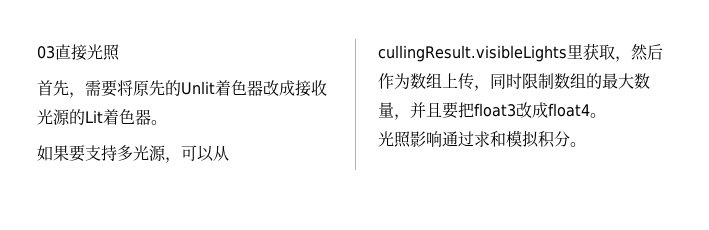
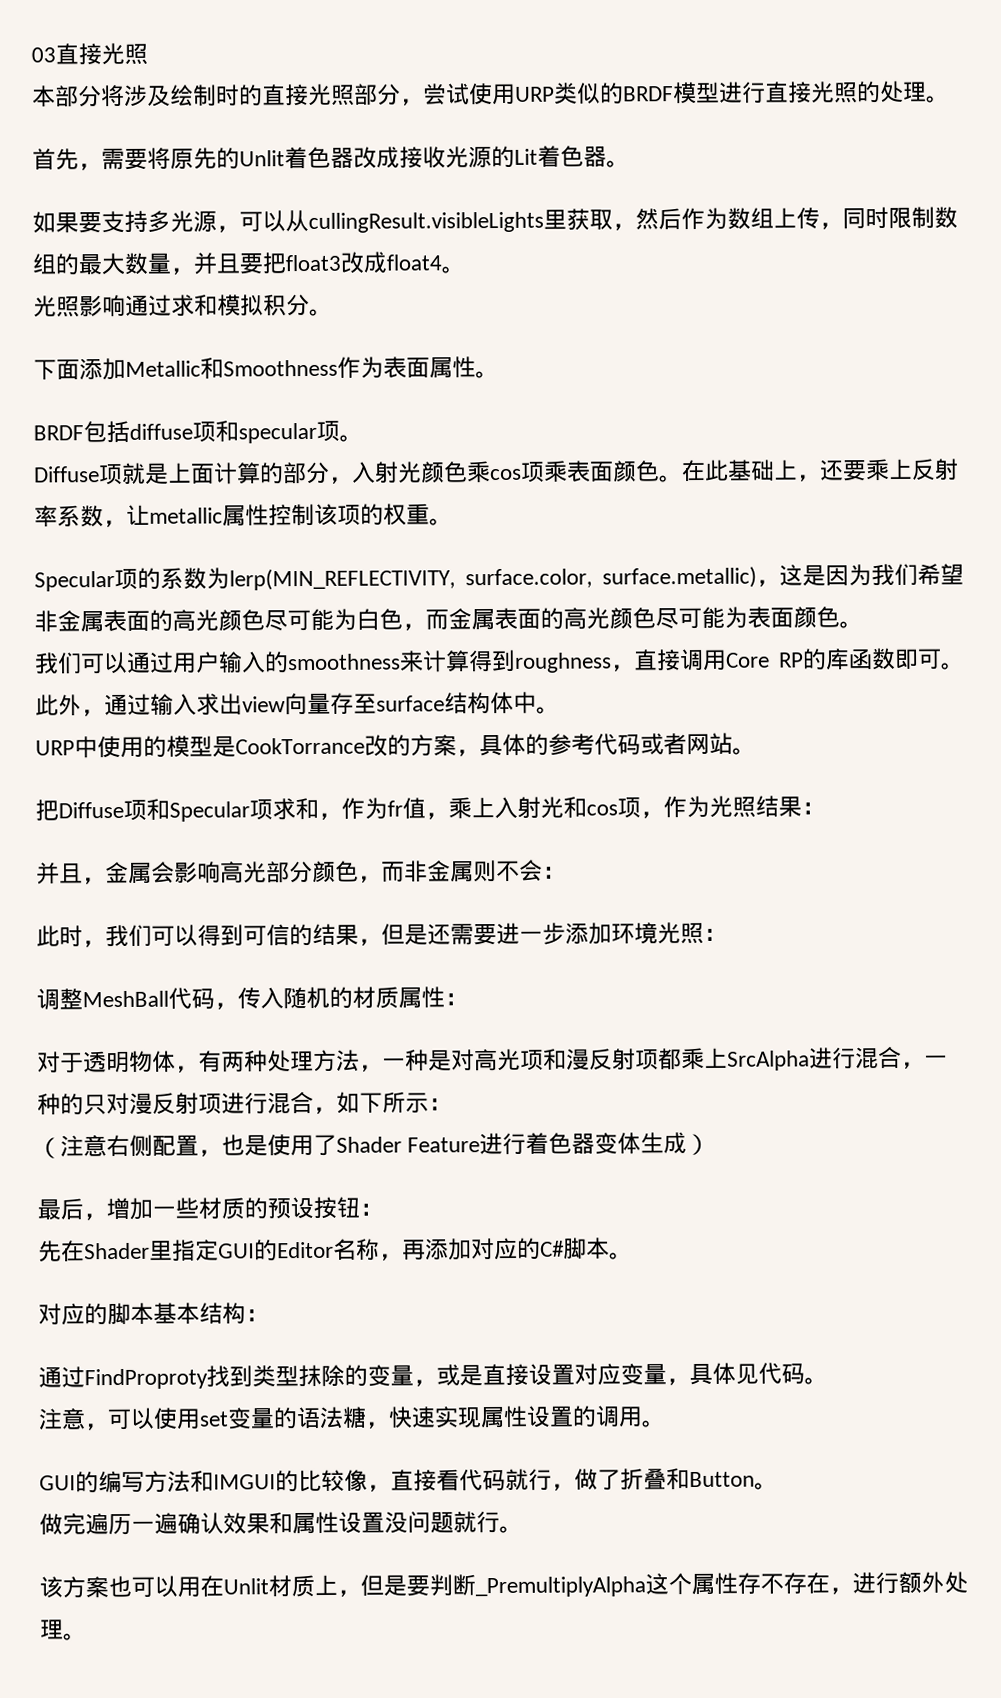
(120, 52) none -> [31,80,950,108] // 本部分将涉及绘制时的直接光照部分，尝试使用URP类似的BRDF模型进行直接光照的处理。
(586, 144) none -> [33,356,499,381] [33,420,363,444] [33,458,959,486] [34,503,453,528] [34,563,964,592] [34,606,863,633] [34,647,965,675] [35,691,560,717] [35,732,756,759] [35,795,825,822] [36,859,566,885] [36,922,727,948] [36,986,468,1011] [37,1046,948,1074] [37,1091,452,1116] [37,1132,711,1159] [37,1196,383,1221] [38,1237,633,1262] [38,1302,269,1326] [38,1362,828,1390] [38,1405,666,1431] [39,1468,778,1494] [39,1511,523,1536] [39,1571,968,1599] [40,1619,87,1641] // 下面添加Metallic和Smoothness作为表面属性。 // BRDF包括diffuse项和specular项。 // Diffuse项就是上面计算的部分，入射光颜色乘cos项乘表面颜色。在此基础上，还要乘上反射率系数，让metallic属性控制该项的权重。 // Specular项的系数为lerp(MIN_REFLECTIVITY, surface.color, surface.metallic)，这是因为我们希望非金属表面的高光颜色尽可能为白色，而金属表面的高光颜色尽可能为表面颜色。 // 我们可以通过用户输入的smoothness来计算得到roughness，直接调用Core RP的库函数即可。此外，通过输入求出view向量存至surface结构体中。 // URP中使用的模型是CookTorrance改的方案，具体的参考代码或者网站。 // 把Diffuse项和Specular项求和，作为fr值，乘上入射光和cos项，作为光照结果： // 并且，金属会影响高光部分颜色，而非金属则不会： // 此时，我们可以得到可信的结果，但是还需要进一步添加环境光照： // 调整MeshBall代码，传入随机的材质属性： // 对于透明物体，有两种处理方法，一种是对高光项和漫反射项都乘上SrcAlpha进行混合，一种的只对漫反射项进行混合，如下所示： // （注意右侧配置，也是使用了Shader Feature进行着色器变体生成） // 最后，增加一些材质的预设按钮： // 先在Shader里指定GUI的Editor名称，再添加对应的C#脚本。 // 对应的脚本基本结构： // 通过FindProproty找到类型抹除的变量，或是直接设置对应变量，具体见代码。 // 注意，可以使用set变量的语法糖，快速实现属性设置的调用。 // GUI的编写方法和IMGUI的比较像，直接看代码就行，做了折叠和Button。 // 做完遍历一遍确认效果和属性设置没问题就行。 // 该方案也可以用在Unlit材质上，但是要判断_PremultiplyAlpha这个属性存不存在，进行额外处理。

